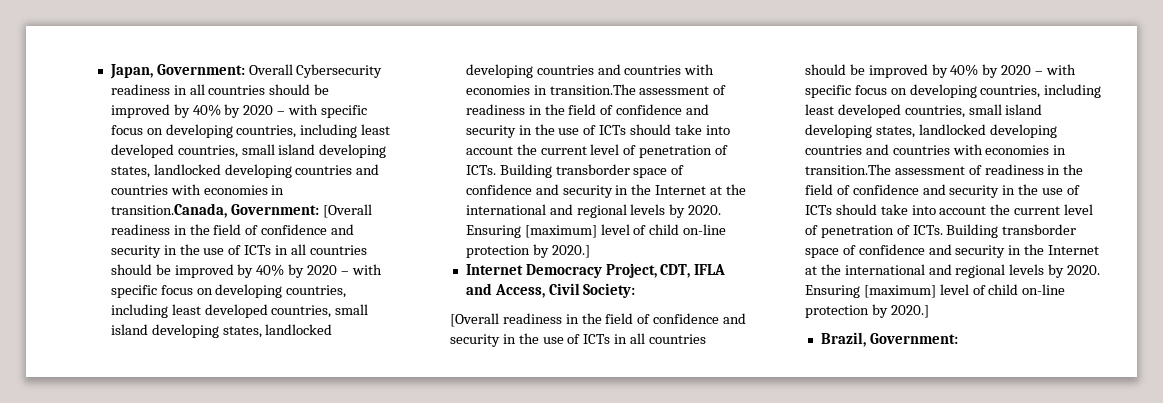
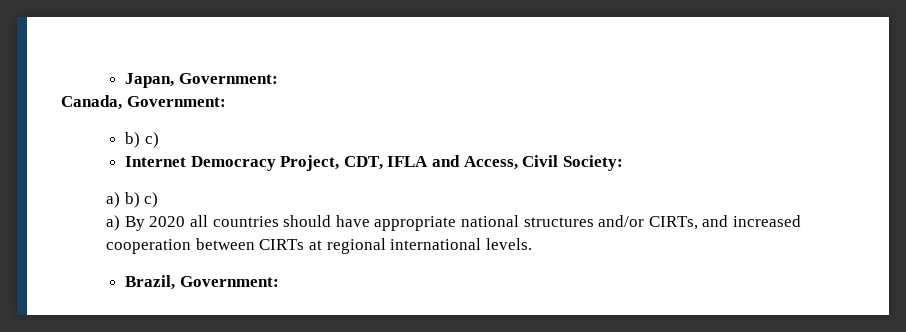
[248,64,383,78] [110,84,330,95] [110,104,368,118] [110,124,391,138] [110,144,387,158] [110,164,380,178] [110,184,285,195] [110,203,372,218] [110,224,355,235] [110,244,368,258] [110,264,383,278] [110,284,347,298] [110,304,369,318] [110,324,333,338] [465,64,715,78] [465,84,727,95] [465,104,710,115] [465,124,731,138] [465,144,729,158] [465,164,685,178] [465,184,747,198] [465,204,722,218] [465,224,727,238] [465,244,590,258] Overall Cybersecurity readiness in all countries should be improved by 40% by 2020 – with specific focus on developing countries, including least developed countries, small island developing states, landlocked developing countries and countries with economies in transition.Canada, Government: [Overall readiness in the field of confidence and security in the use of ICTs in all countries should be improved by 40% by 2020 – with specific focus on developing countries, including least developed countries, small island developing states, landlocked developing countries and countries with economies in transition.The assessment of readiness in the field of confidence and security in the use of ICTs should take into account the current level of penetration of ICTs. Building transborder space of confidence and security in the Internet at the international and regional levels by 2020. Ensuring [maximum] level of child on-line protection by 2020.] -> [61,95,226,110] [125,132,159,148] // Canada, Government: // b) c)
[449,313,747,327] [449,333,707,347] [804,64,1077,78] [804,84,1102,98] [804,104,1043,118] [804,124,1057,138] [804,144,1067,155] [804,164,1084,175] [804,184,1081,198] [804,204,1094,215] [804,224,1077,238] [804,244,1100,258] [804,264,1101,278] [804,284,1066,298] [804,304,929,318] [Overall readiness in the field of confidence and security in the use of ICTs in all countries should be improved by 40% by 2020 – with specific focus on developing countries, including least developed countries, small island developing states, landlocked developing countries and countries with economies in transition.The assessment of readiness in the field of confidence and security in the use of ICTs should take into account the current level of penetration of ICTs. Building transborder space of confidence and security in the Internet at the international and regional levels by 2020. Ensuring [maximum] level of child on-line protection by 2020.] -> [106,192,159,208] [106,215,801,231] [106,238,532,254] a) b) c) // a) By 2020 all countries should have appropriate national structures and/or CIRTs, and increased cooperation between CIRTs at regional international levels.

